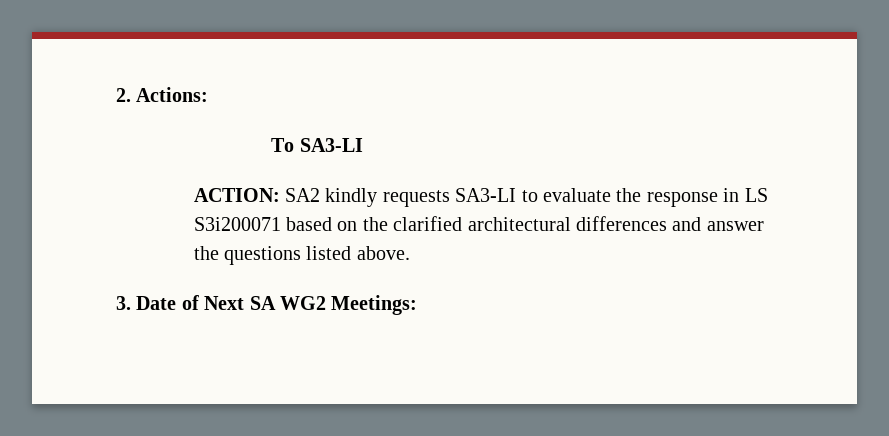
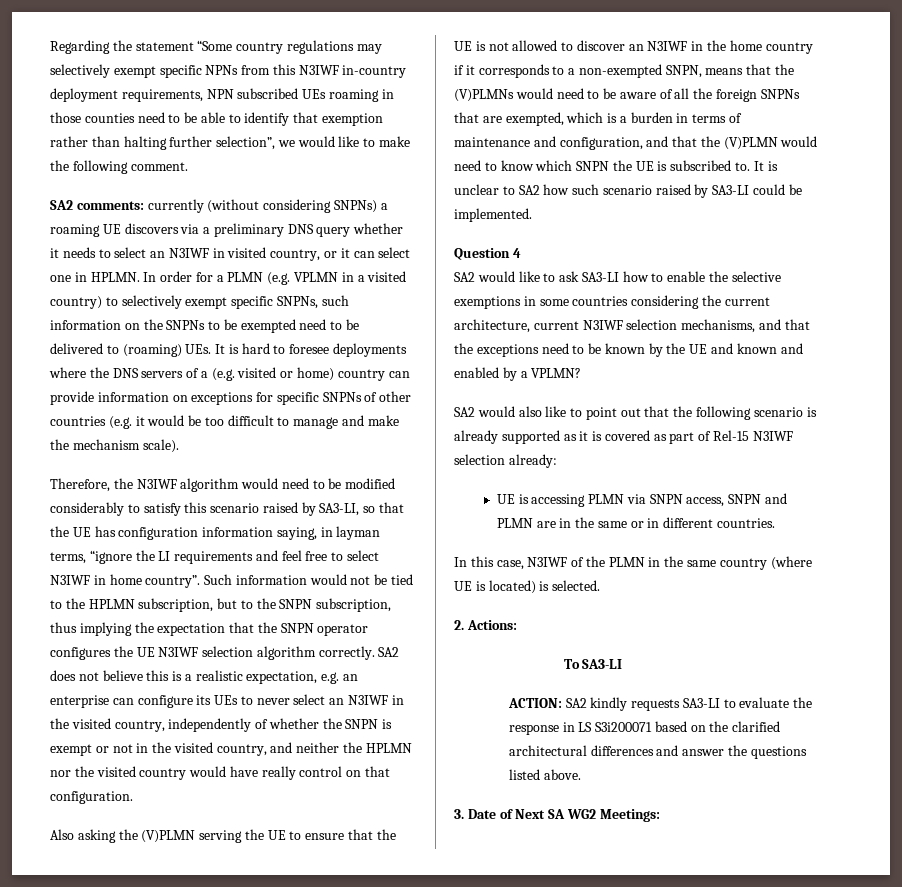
(116, 95) none -> [50,40,382,54] [50,64,407,78] [50,88,394,102] [50,112,384,126] [50,136,411,150] [50,160,188,174] [50,199,388,213] [50,223,404,237] [50,247,411,261] [50,271,407,285] [50,295,349,309] [50,319,360,333] [50,343,408,357] [49,367,410,381] [50,391,412,405] [50,415,399,429] [50,439,179,453] [50,478,396,492] [50,502,405,516] [50,526,381,540] [50,550,380,564] [50,574,414,588] [50,598,392,612] [50,622,369,636] [50,646,400,660] [50,670,359,684] [50,694,404,708] [50,718,393,732] [50,742,412,756] [50,766,391,780] [50,791,133,804] [50,829,396,843] [454,40,813,54] [454,64,795,78] [454,88,800,102] [454,112,743,126] [454,136,818,150] [454,160,778,171] [454,184,802,198] [454,208,532,222] [454,248,521,260] [454,271,781,282] [454,295,770,309] [454,319,810,333] [454,343,803,357] [454,367,582,381] [454,406,817,420] [454,430,793,444] [454,454,557,468] [496,493,788,507] [496,517,776,528] [454,556,812,570] [454,580,601,594] Regarding the statement “Some country regulations may selectively exempt specific NPNs from this N3IWF in-country deployment requirements, NPN subscribed UEs roaming in those counties need to be able to identify that exemption rather than halting further selection”, we would like to make the following comment. // SA2 comments: currently (without considering SNPNs) a roaming UE discovers via a preliminary DNS query whether it needs to select an N3IWF in visited country, or it can select one in HPLMN. In order for a PLMN (e.g. VPLMN in a visited country) to selectively exempt specific SNPNs, such information on the SNPNs to be exempted need to be delivered to (roaming) UEs. It is hard to foresee deployments where the DNS servers of a (e.g. visited or home) country can provide information on exceptions for specific SNPNs of other countries (e.g. it would be too difficult to manage and make the mechanism scale). // Therefore, the N3IWF algorithm would need to be modified considerably to satisfy this scenario raised by SA3-LI, so that the UE has configuration information saying, in layman terms, “ignore the LI requirements and feel free to select N3IWF in home country”. Such information would not be tied to the HPLMN subscription, but to the SNPN subscription, thus implying the expectation that the SNPN operator configures the UE N3IWF selection algorithm correctly. SA2 does not believe this is a realistic expectation, e.g. an enterprise can configure its UEs to never select an N3IWF in the visited country, independently of whether the SNPN is exempt or not in the visited country, and neither the HPLMN nor the visited country would have really control on that configuration. // Also asking the (V)PLMN serving the UE to ensure that the UE is not allowed to discover an N3IWF in the home country if it corresponds to a non-exempted SNPN, means that the (V)PLMNs would need to be aware of all the foreign SNPNs that are exempted, which is a burden in terms of maintenance and configuration, and that the (V)PLMN would need to know which SNPN the UE is subscribed to. It is unclear to SA2 how such scenario raised by SA3-LI could be implemented. // Question 4 // SA2 would like to ask SA3-LI how to enable the selective exemptions in some countries considering the current architecture, current N3IWF selection mechanisms, and that the exceptions need to be known by the UE and known and enabled by a VPLMN? // SA2 would also like to point out that the following scenario is already supported as it is covered as part of Rel-15 N3IWF selection already: // UE is accessing PLMN via SNPN access, SNPN and PLMN are in the same or in different countries. // In this case, N3IWF of the PLMN in the same country (where UE is located) is selected. //

